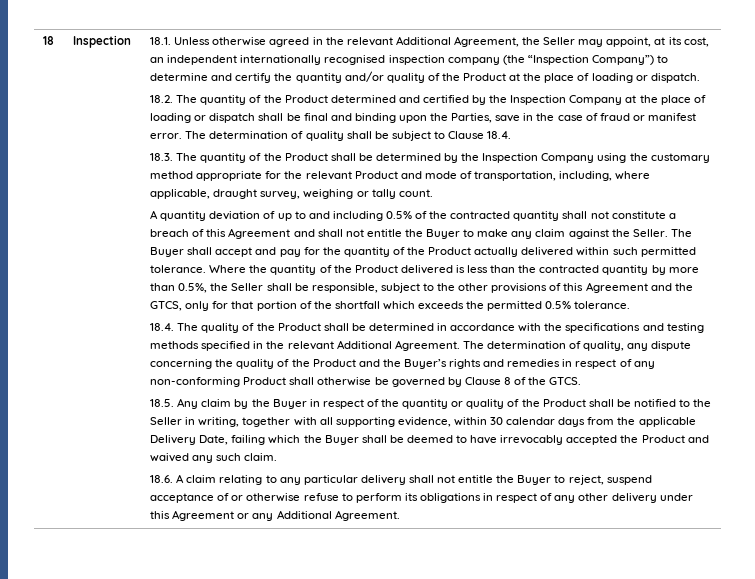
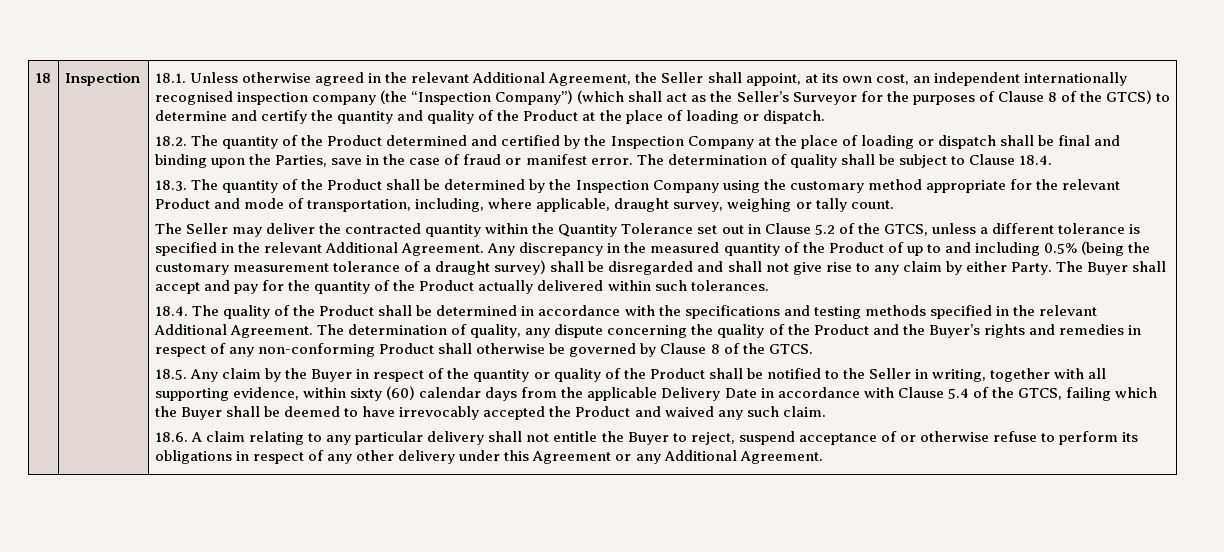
[578,39,604,47] may -> [707,72,742,83] shall
(682, 41) none -> [841,76,872,83] own
(654, 60) none -> [577,90,1152,105] (which shall act as the Seller’s Surveyor for the purposes of Clause 8 of the GTCS)
[344,71,384,82] and/or -> [397,110,424,121] and
[150,210,261,221] A quantity deviation -> [154,223,1141,237] [154,242,884,256] The Seller may deliver the contracted quantity within the Quantity Tolerance set out in Clause 5.2 of the GTCS, unless a different tolerance is specified in the relevant Additional Agreement. Any discrepancy in the measured quantity of the Product
[415,211,676,221] [150,228,668,239] of the contracted quantity shall not constitute a breach of this Agreement and shall not entitle the Buyer to make any claim against the Seller. -> [1080,241,1151,256] [154,260,1052,275] (being the customary measurement tolerance of a draught survey) shall be disregarded and shall not give rise to any claim by either Party.
[640,247,696,257] [150,265,699,275] [150,282,693,293] [150,301,631,311] permitted tolerance. Where the quantity of the Product delivered is less than the contracted quantity by more than 0.5%, the Seller shall be responsible, subject to the other provisions of this Agreement and the GTCS, only for that portion of the shortfall which exceeds the permitted 0.5% tolerance. -> [690,280,769,291] tolerances.
[490,417,504,425] 30 -> [350,386,416,401] sixty (60)
[199,435,229,445] Date, -> [724,387,1062,400] Date in accordance with Clause 5.4 of the GTCS,

